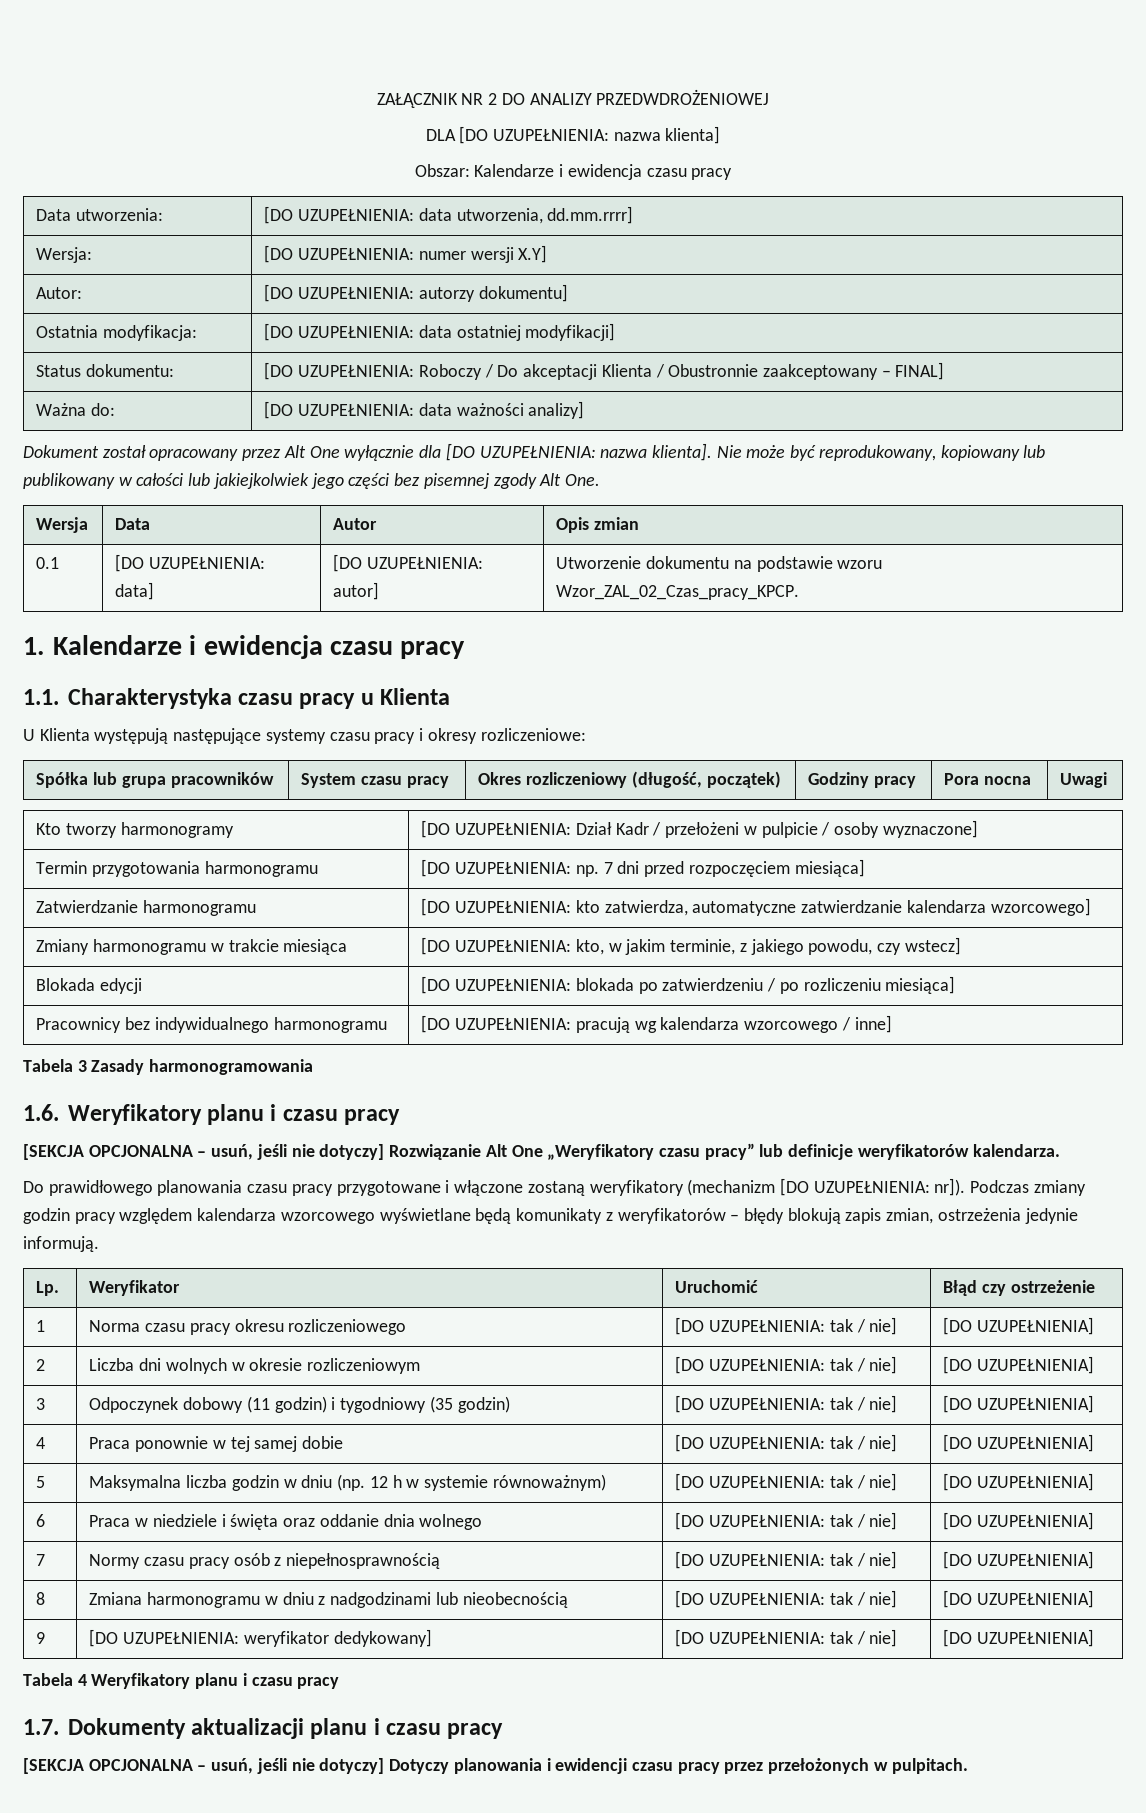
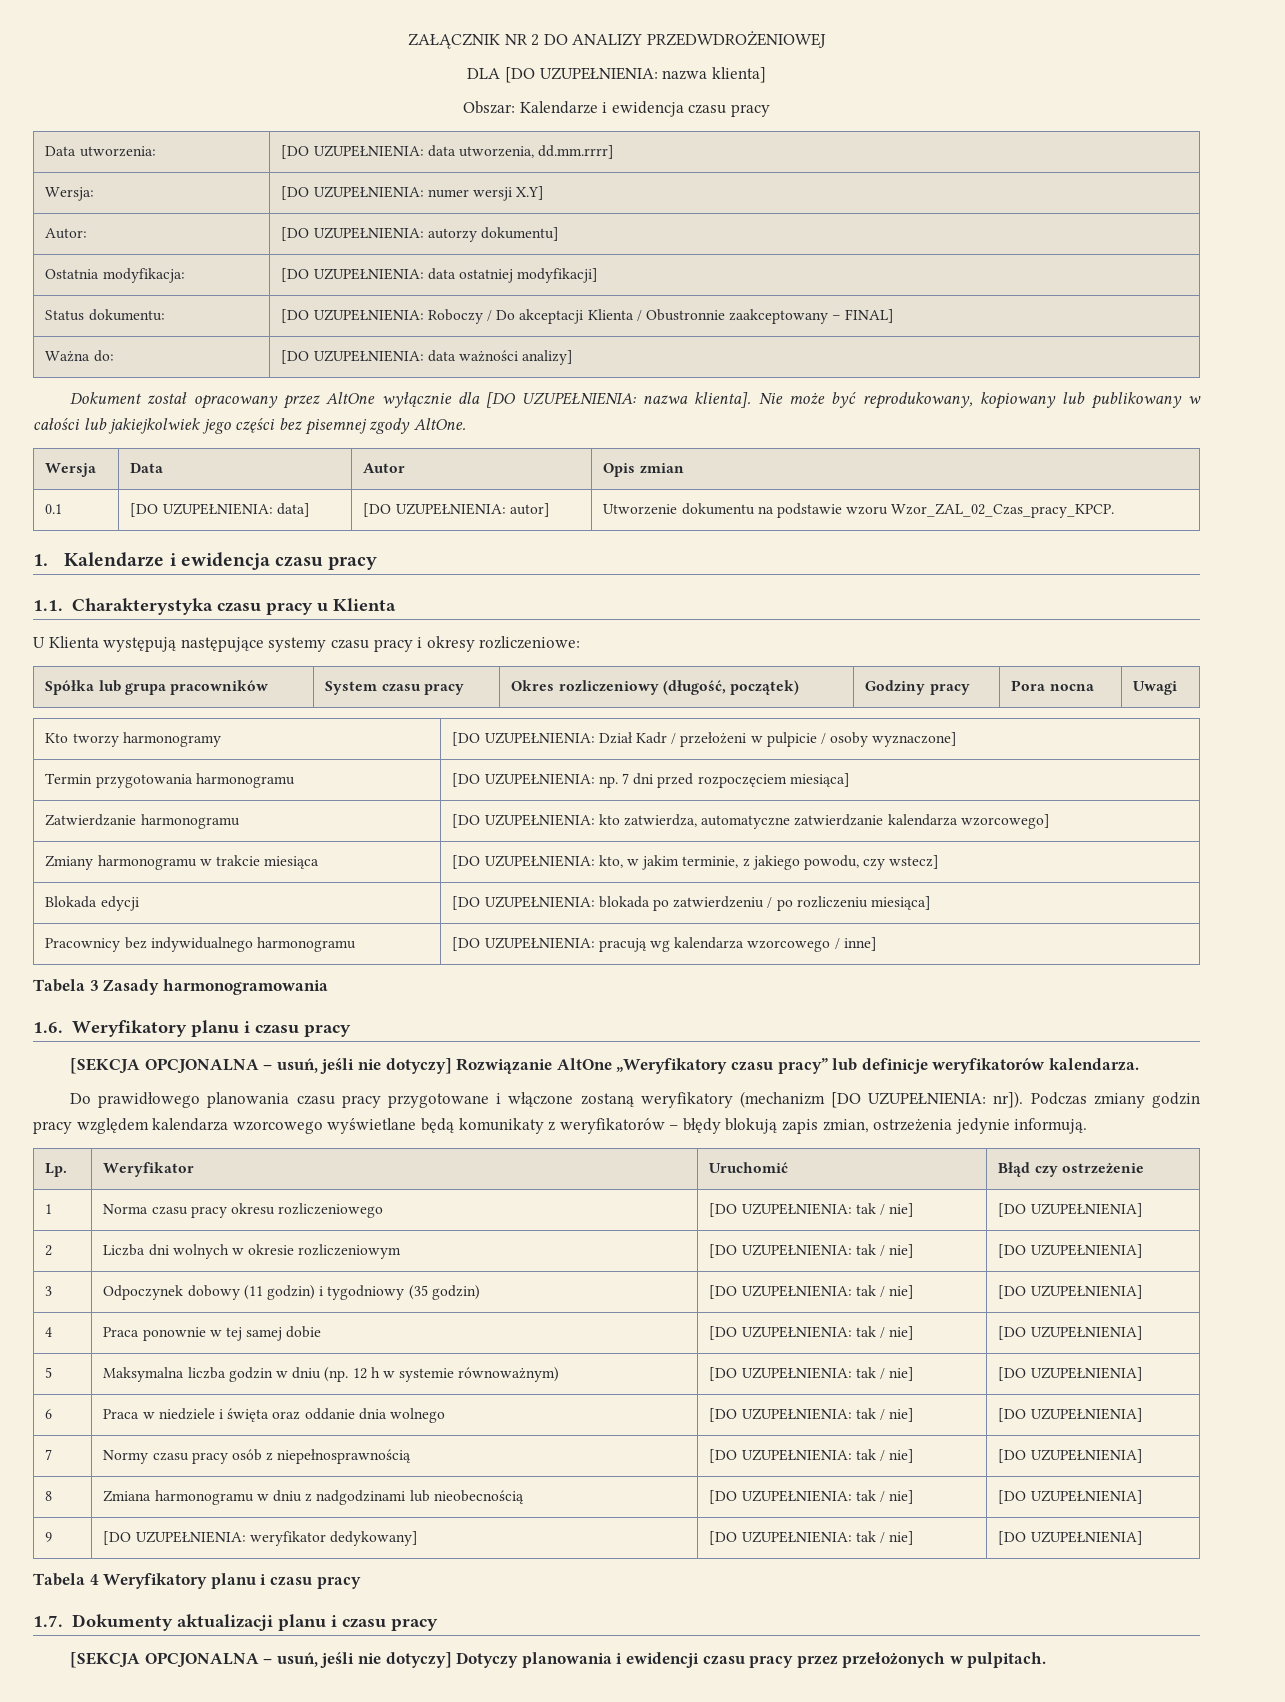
[283,445,340,458] Alt One -> [326,392,376,404] AltOne
[539,473,600,486] Alt One. -> [413,418,466,430] AltOne.
[485,1144,543,1157] Alt One -> [556,1058,612,1070] AltOne

